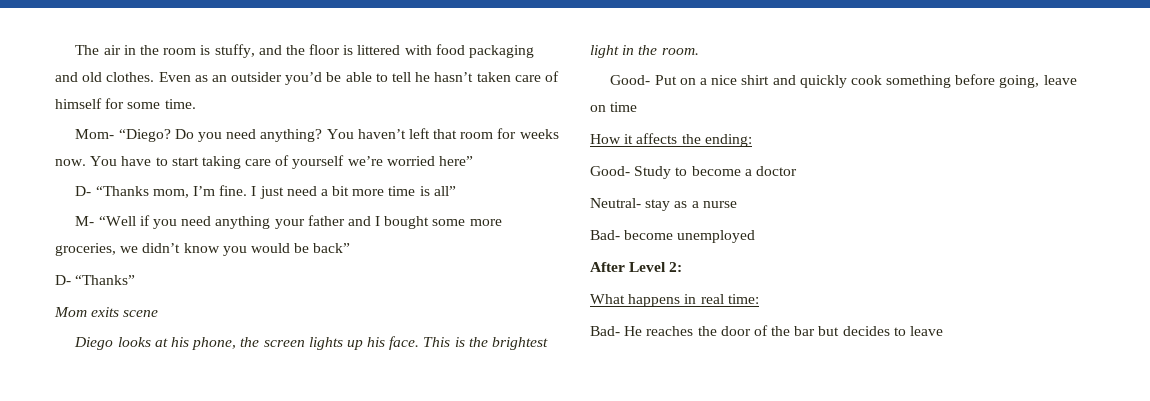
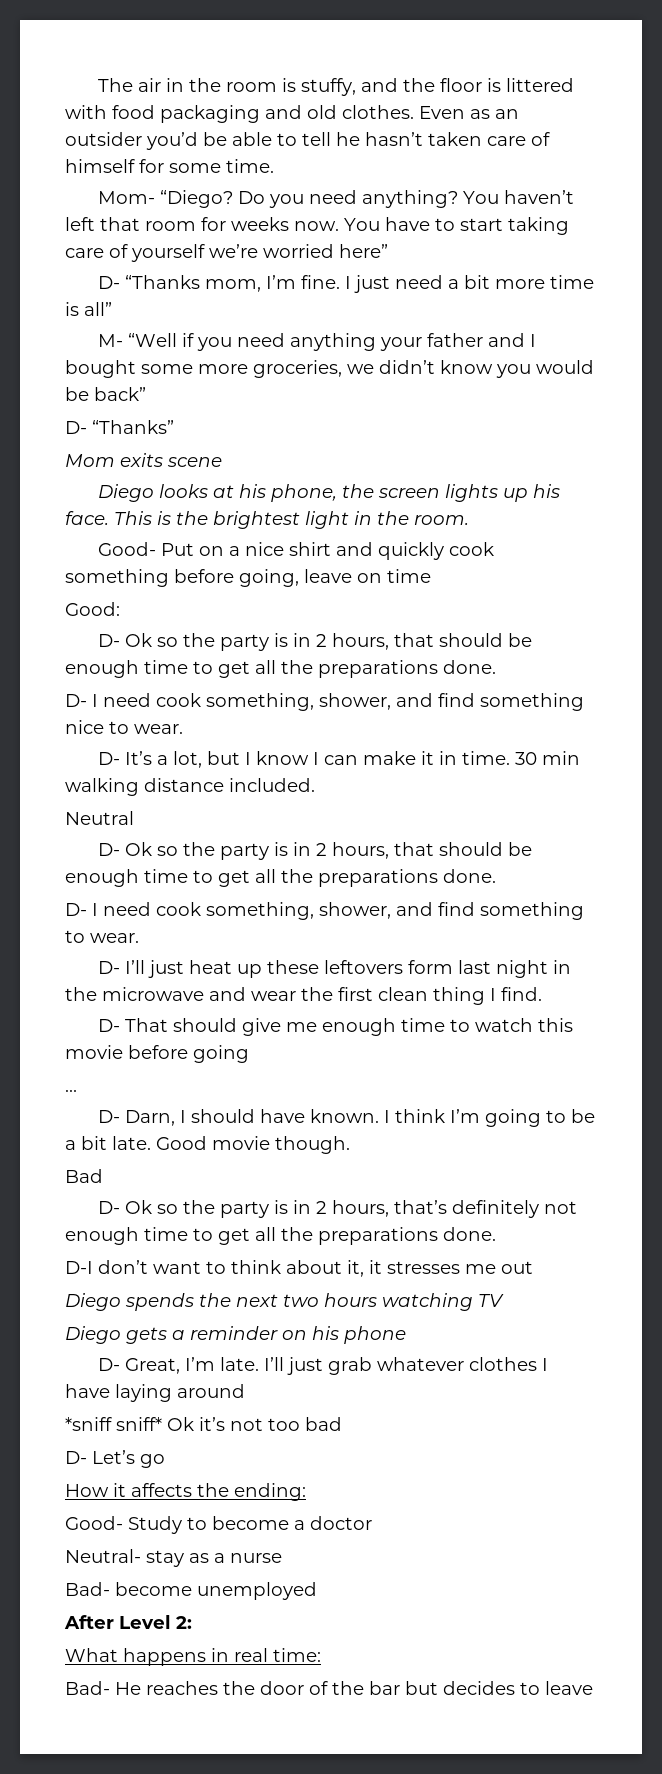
(638, 107) none -> [65,602,120,616] [97,633,532,651] [65,660,496,678] [65,693,584,711] [65,720,183,734] [97,751,580,768] [65,778,315,796] [65,811,134,825] [97,842,532,860] [65,869,496,887] [65,902,584,920] [65,930,139,943] [97,960,571,978] [65,987,542,1005] [97,1018,573,1036] [65,1045,249,1063] [65,1089,77,1092] [97,1109,595,1127] [65,1136,350,1154] [65,1169,103,1183] [97,1200,577,1218] [65,1227,496,1245] [65,1260,533,1277] [65,1293,504,1311] [65,1326,406,1344] [97,1357,548,1375] [65,1384,245,1402] [65,1417,342,1431] [65,1450,165,1468] // Good: // D- Ok so the party is in 2 hours, that should be enough time to get all the preparations done. // D- I need cook something, shower, and find something nice to wear. // D- It’s a lot, but I know I can make it in time. 30 min walking distance included. // Neutral // D- Ok so the party is in 2 hours, that should be enough time to get all the preparations done. // D- I need cook something, shower, and find something to wear. // D- I’ll just heat up these leftovers form last night in the microwave and wear the first clean thing I find. // D- That should give me enough time to watch this movie before going // … // D- Darn, I should have known. I think I’m going to be a bit late. Good movie though. // Bad // D- Ok so the party is in 2 hours, that’s definitely not enough time to get all the preparations done. // D-I don’t want to think about it, it stresses me out // Diego spends the next two hours watching TV // Diego gets a reminder on his phone // D- Great, I’m late. I’ll just grab whatever clothes I have laying around // *sniff sniff* Ok it’s not too bad // D- Let’s go

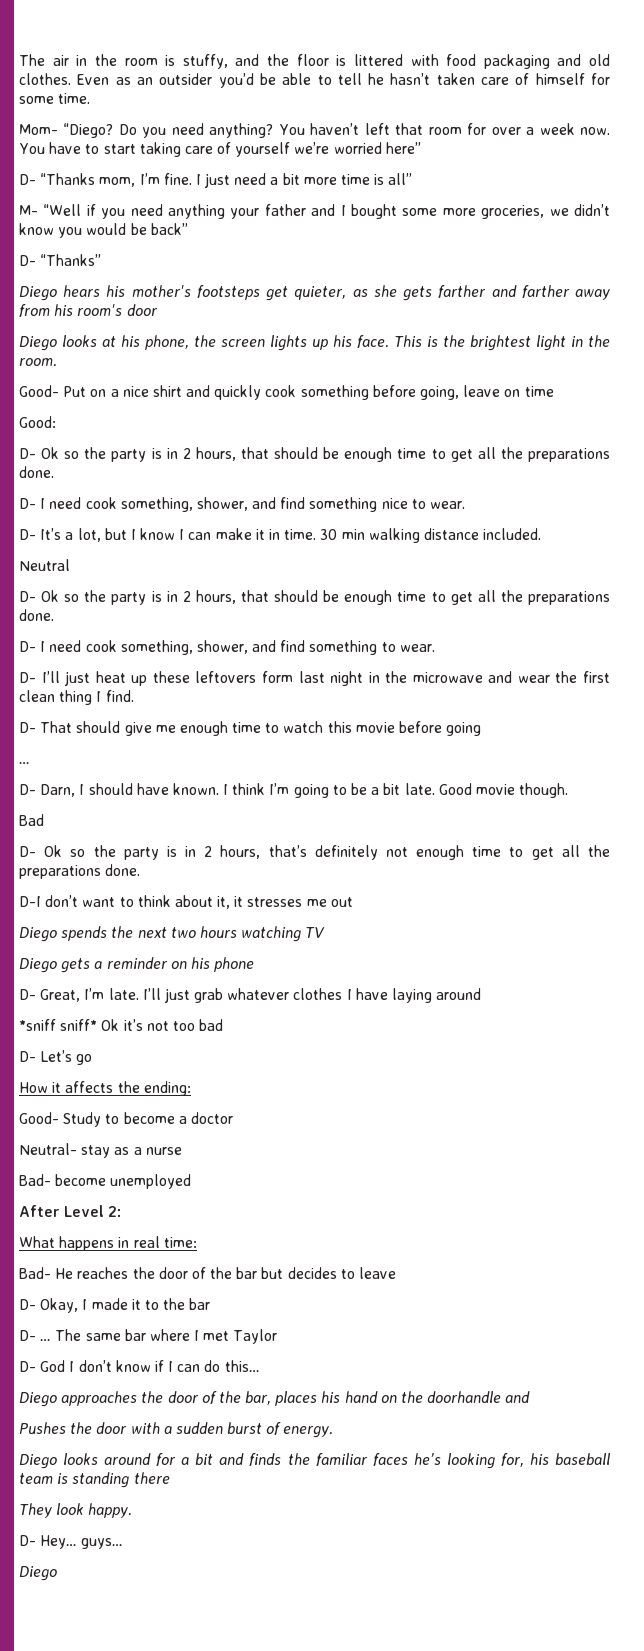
[231,217,289,231] weeks -> [491,123,575,135] over a week
[65,453,222,467] Mom exits scene -> [19,285,610,301] [19,304,158,317] Diego hears his mother's footsteps get quieter, as she gets farther and farther away from his room's door
(593, 1688) none -> [19,1298,211,1313] [19,1329,278,1344] [19,1360,260,1372] [19,1391,531,1407] [19,1422,334,1438] [19,1453,610,1469] [19,1472,170,1488] [19,1503,133,1518] [19,1535,124,1549] [19,1566,57,1581] // D- Okay, I made it to the bar // D- … The same bar where I met Taylor // D- God I don’t know if I can do this… // Diego approaches the door of the bar, places his hand on the doorhandle and // Pushes the door with a sudden burst of energy. // Diego looks around for a bit and finds the familiar faces he’s looking for, his baseball team is standing there // They look happy. // D- Hey… guys… // Diego

